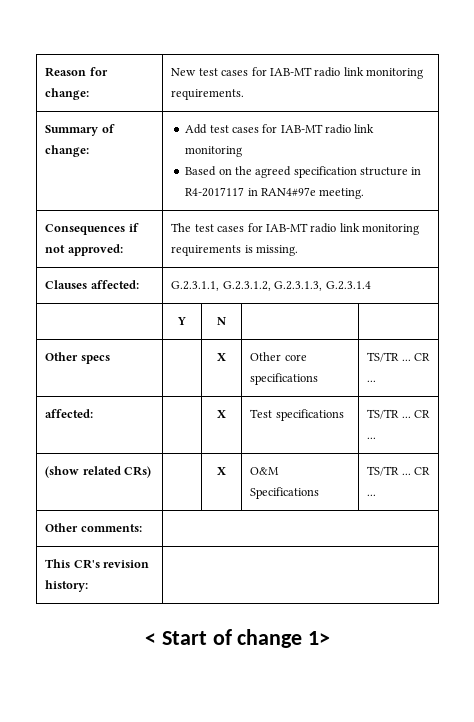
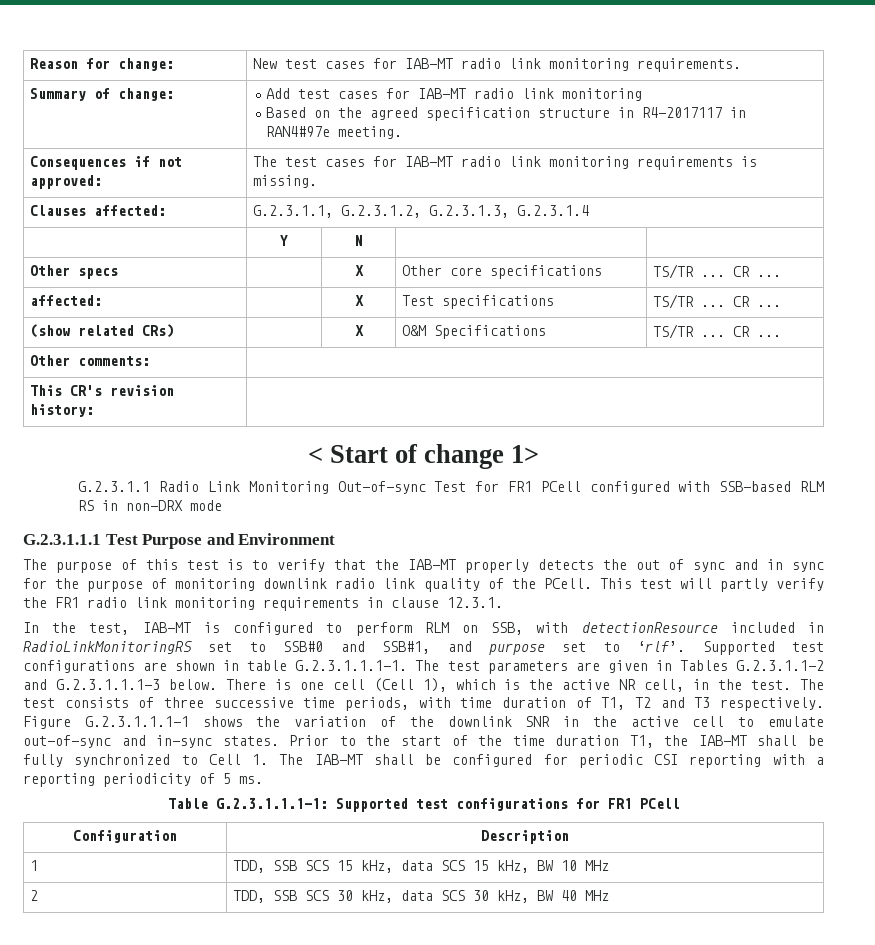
(331, 638) none -> [78,481,825,494] [78,500,223,511] [23,533,336,549] [23,559,825,573] [23,578,824,592] [23,597,503,611] [23,622,824,636] [23,641,824,655] [23,660,825,674] [23,678,825,692] [23,697,824,711] [23,716,825,729] [23,735,824,748] [23,754,824,768] [23,773,263,787] [167,798,680,812] [73,830,177,843] [481,830,569,844] [30,860,39,871] [233,860,610,873] [30,890,39,901] [233,890,610,903] // G.2.3.1.1 Radio Link Monitoring Out-of-sync Test for FR1 PCell configured with SSB-based RLM RS in non-DRX mode // G.2.3.1.1.1 Test Purpose and Environment // The purpose of this test is to verify that the IAB-MT properly detects the out of sync and in sync for the purpose of monitoring downlink radio link quality of the PCell. This test will partly verify the FR1 radio link monitoring requirements in clause 12.3.1. // In the test, IAB-MT is configured to perform RLM on SSB, with detectionResource included in RadioLinkMonitoringRS set to SSB#0 and SSB#1, and purpose set to ‘rlf’. Supported test configurations are shown in table G.2.3.1.1.1-1. The test parameters are given in Tables G.2.3.1.1-2 and G.2.3.1.1.1-3 below. There is one cell (Cell 1), which is the active NR cell, in the test. The test consists of three successive time periods, with time duration of T1, T2 and T3 respectively. Figure G.2.3.1.1.1-1 shows the variation of the downlink SNR in the active cell to emulate out-of-sync and in-sync states. Prior to the start of the time duration T1, the IAB-MT shall be fully synchronized to Cell 1. The IAB-MT shall be configured for periodic CSI reporting with a reporting periodicity of 5 ms. // Table G.2.3.1.1.1-1: Supported test configurations for FR1 PCell // Configuration | Description // 1 | TDD, SSB SCS 15 kHz, data SCS 15 kHz, BW 10 MHz // 2 | TDD, SSB SCS 30 kHz, data SCS 30 kHz, BW 40 MHz

